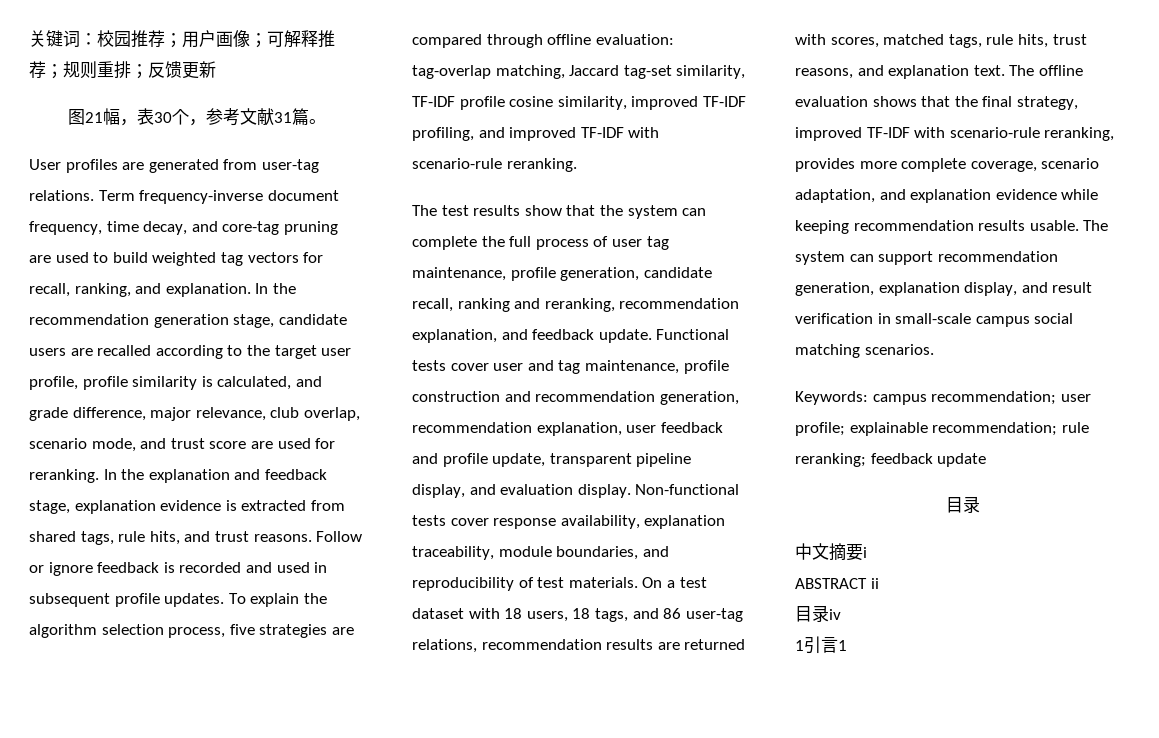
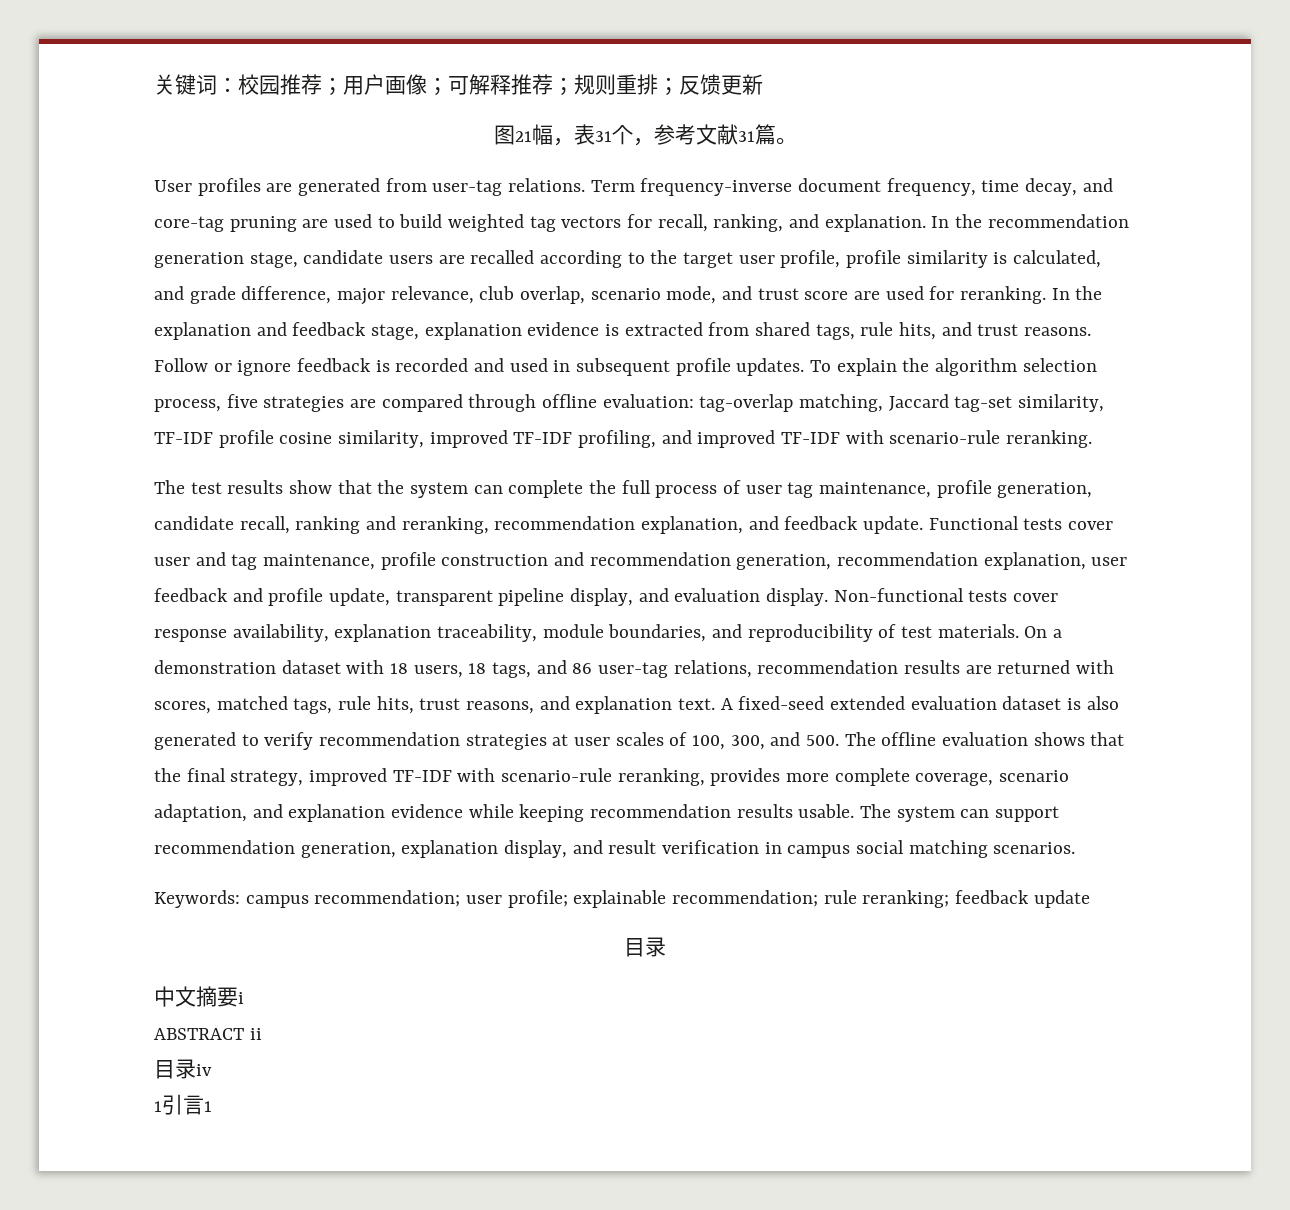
[153,112,172,123] 30 -> [594,131,612,142] 31
[679,577,707,588] test -> [154,660,276,674] demonstration
(1005, 70) none -> [720,696,1119,710] [154,732,840,750] A fixed-seed extended evaluation dataset is also generated to verify recommendation strategies at user scales of 100, 300, and 500.
[895,313,972,324] small-scale -> (782, 848) none

